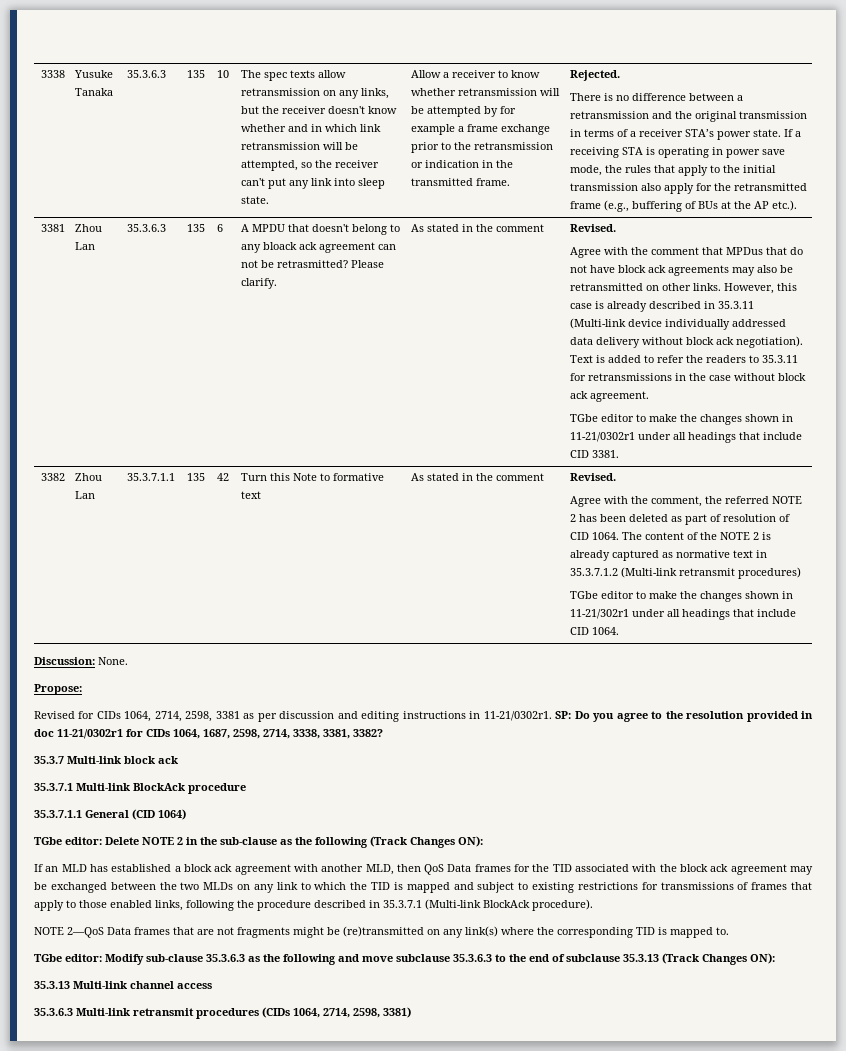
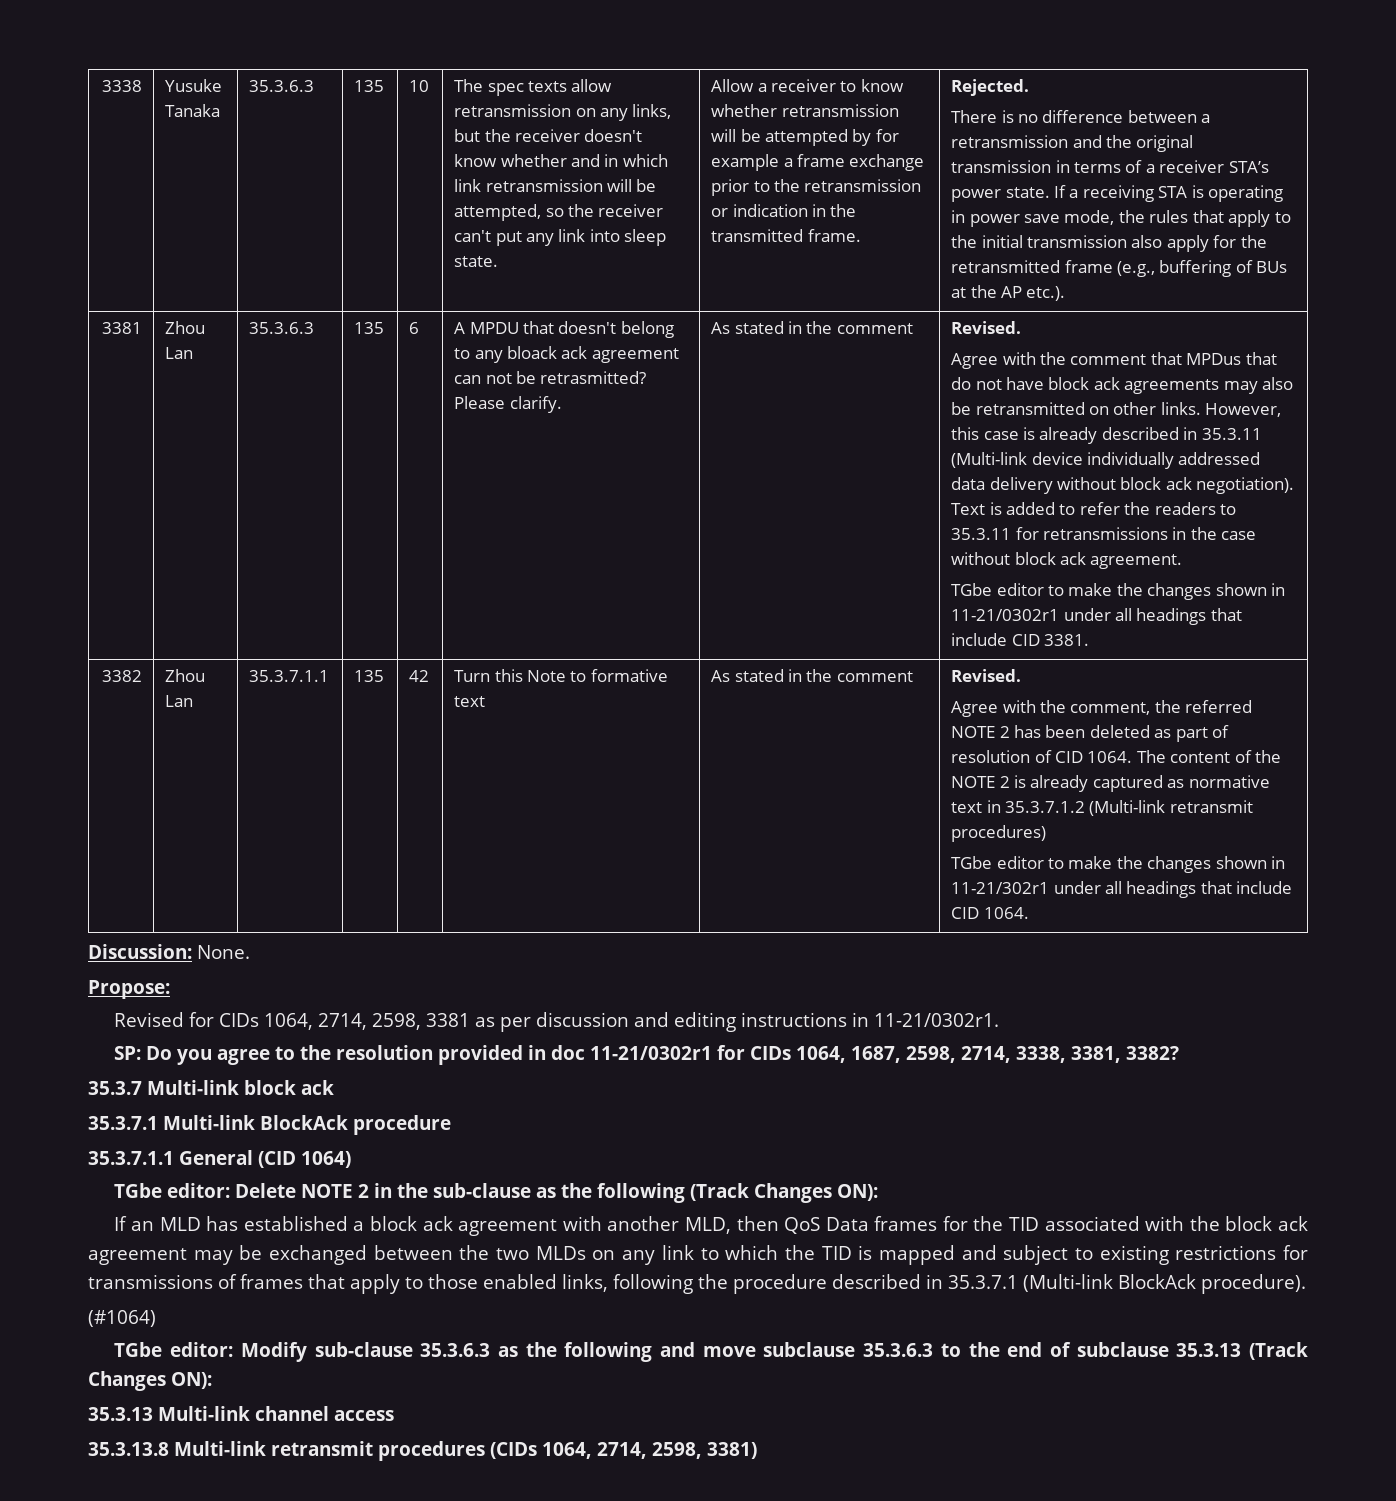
(552, 716) none -> (1000, 1020) //
[34,926,729,938] NOTE 2—QoS Data frames that are not fragments might be (re)transmitted on any link(s) where the corresponding TID is mapped to. -> [88,1310,156,1327] (#1064)
[34,1008,73,1016] 35.3.6.3 -> [88,1442,169,1456] 35.3.13.8

